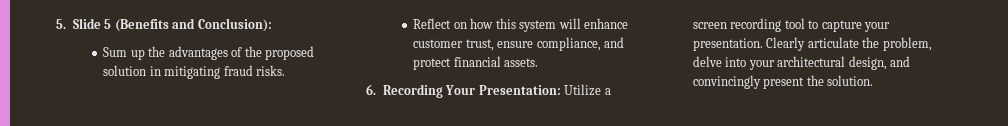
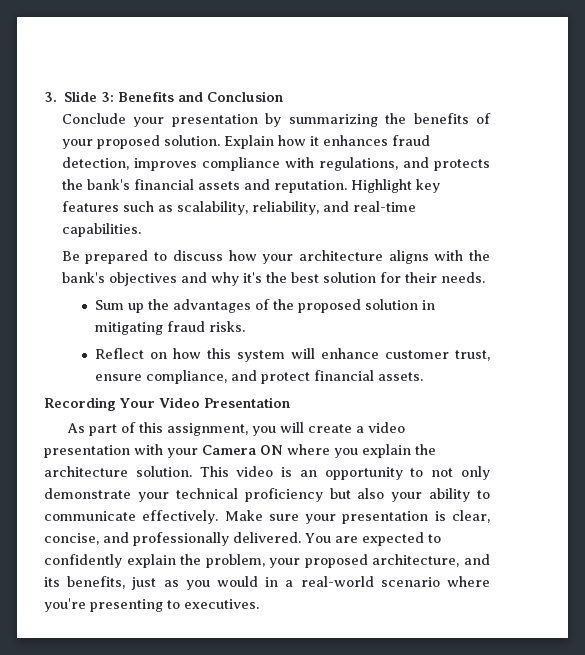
[56,18,272,32] 5. Slide 5 (Benefits and Conclusion): -> [44,91,284,102] [61,113,492,127] [61,135,430,149] [61,157,490,171] [61,179,440,193] [61,201,416,215] [61,223,141,237] [61,250,491,264] [61,272,485,286] 3. Slide 3: Benefits and Conclusion // Conclude your presentation by summarizing the benefits of your proposed solution. Explain how it enhances fraud detection, improves compliance with regulations, and protects the bank's financial assets and reputation. Highlight key features such as scalability, reliability, and real-time capabilities. // Be prepared to discuss how your architecture aligns with the bank's objectives and why it's the best solution for their needs.
[366,84,376,95] 6. -> (424, 376) none
[478,84,611,96] [692,18,891,32] [692,37,932,51] [692,56,911,70] [692,75,874,89] Presentation: Utilize a screen recording tool to capture your presentation. Clearly articulate the problem, delve into your architectural design, and convincingly present the solution. -> [158,397,290,408] [67,422,406,436] [44,444,436,458] [44,466,490,480] [44,488,490,502] [44,510,490,524] [44,532,441,546] [44,554,490,568] [44,576,490,590] [44,598,259,612] Video Presentation // As part of this assignment, you will create a video presentation with your Camera ON where you explain the architecture solution. This video is an opportunity to not only demonstrate your technical proficiency but also your ability to communicate effectively. Make sure your presentation is clear, concise, and professionally delivered. You are expected to confidently explain the problem, your proposed architecture, and its benefits, just as you would in a real-world scenario where you're presenting to executives.

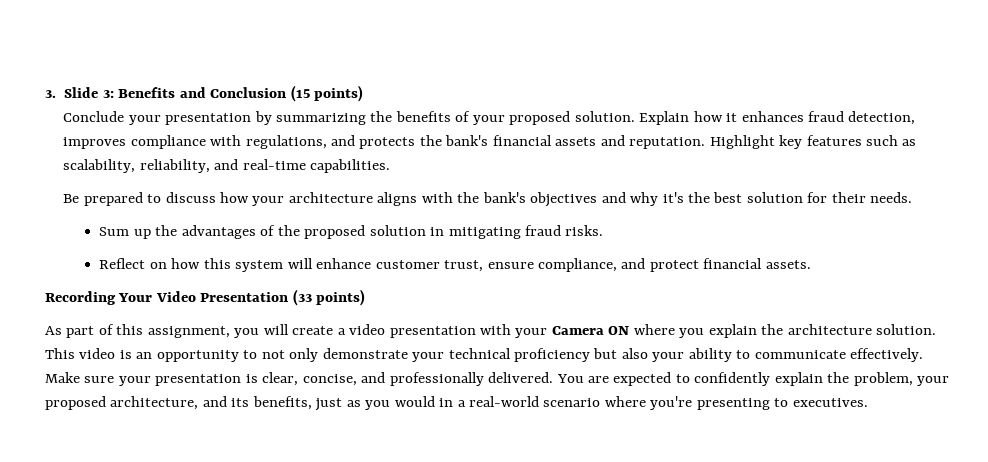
(284, 96) none -> [290,85,363,102] (15 points)
(290, 402) none -> [292,289,366,306] (33 points)

